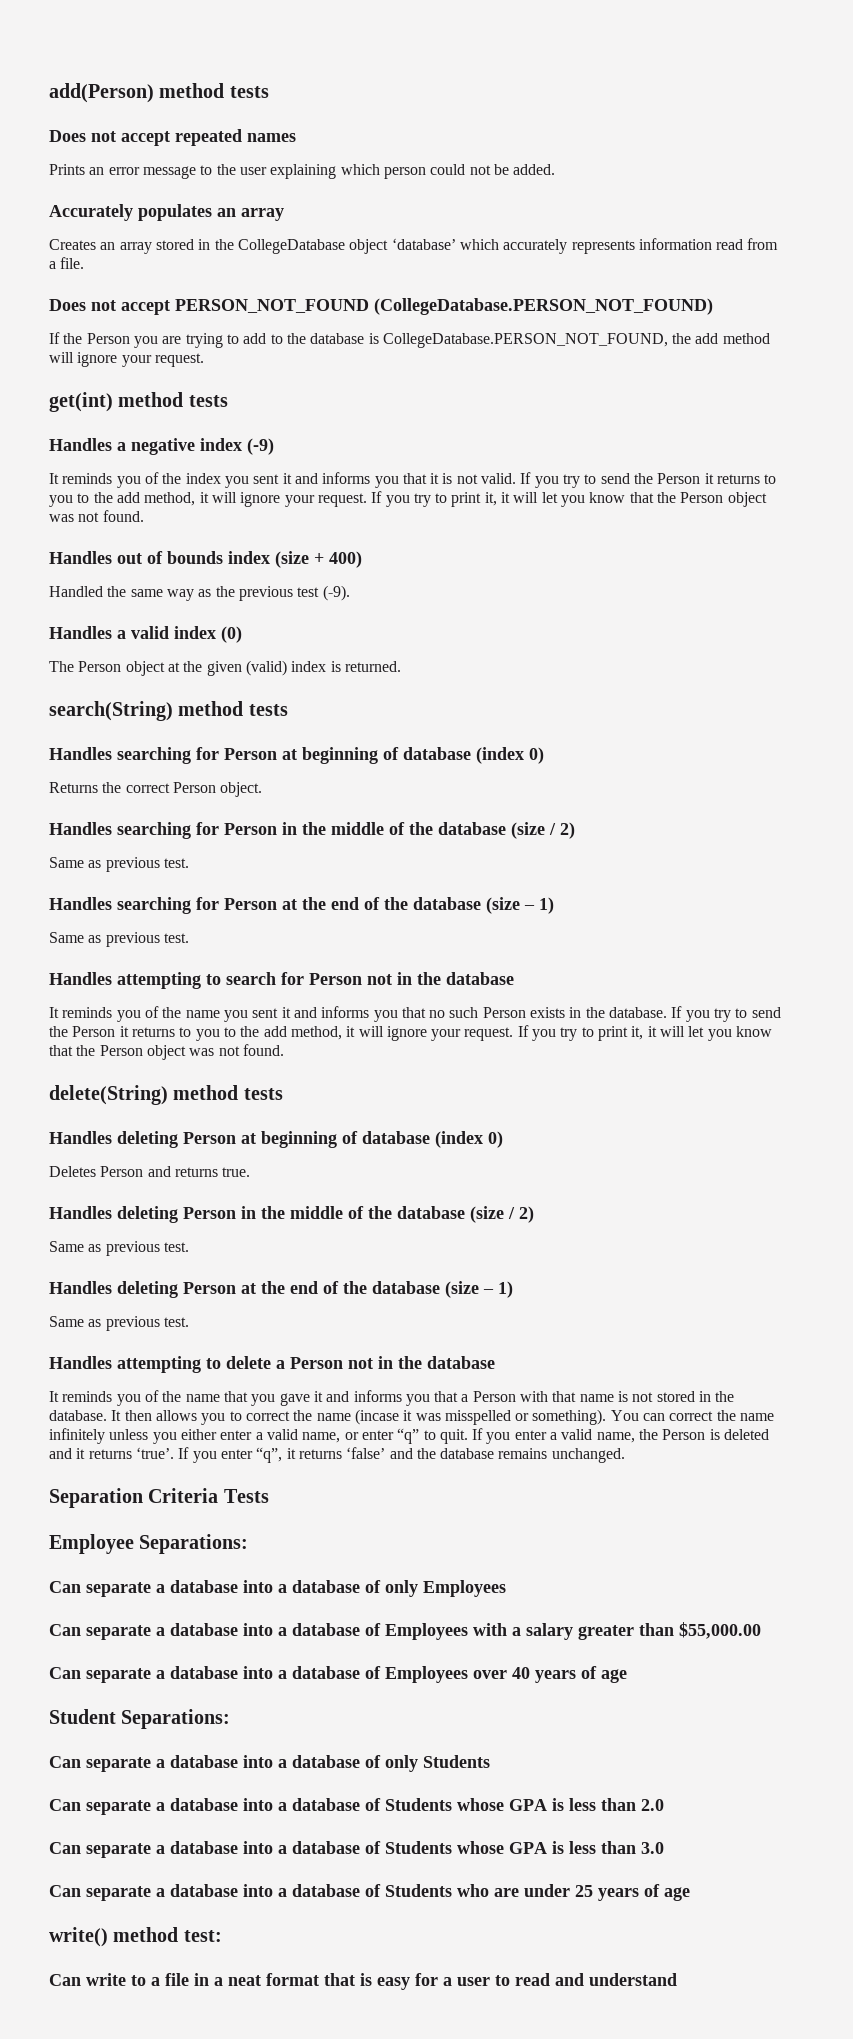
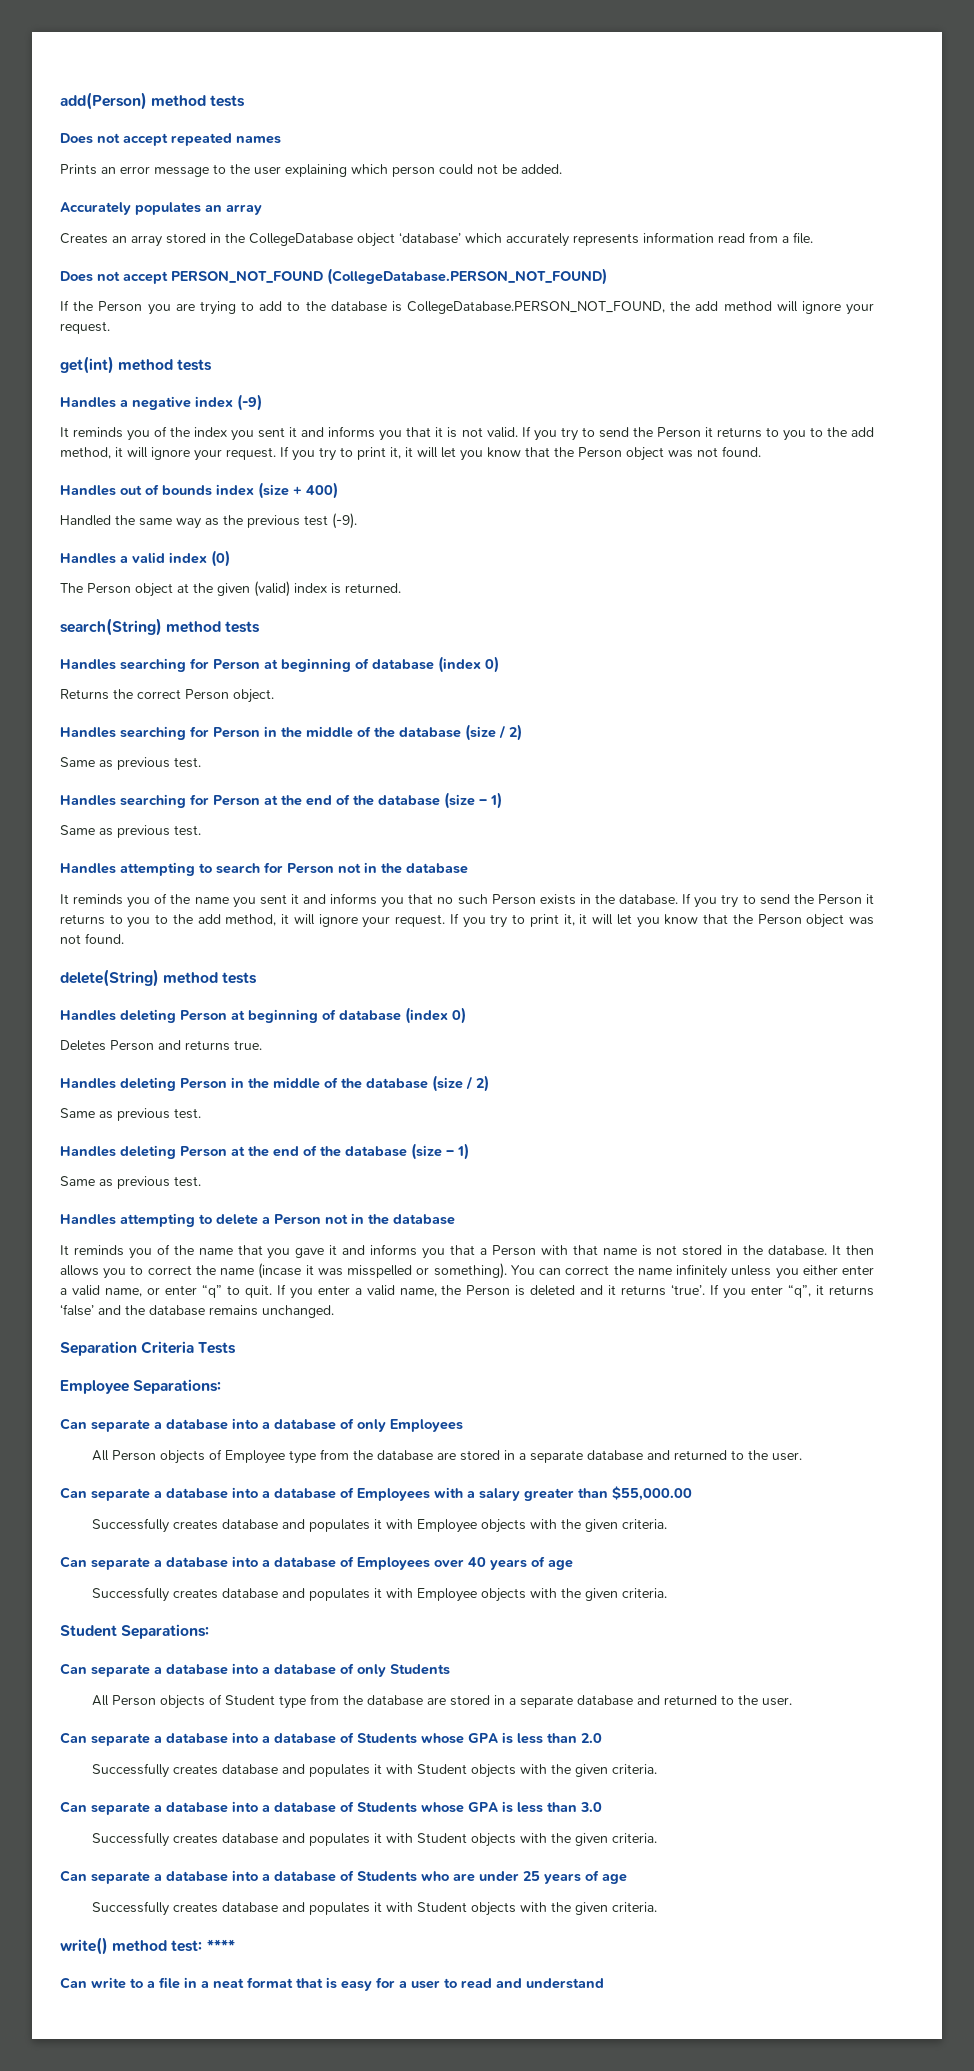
(506, 1588) none -> [92,1449,803,1464] // All Person objects of Employee type from the database are stored in a separate database and returned to the user.
(761, 1630) none -> [92,1518,668,1533] // Successfully creates database and populates it with Employee objects with the given criteria.
(627, 1676) none -> [92,1587,668,1602] // Successfully creates database and populates it with Employee objects with the given criteria.
(490, 1761) none -> [92,1694,793,1709] // All Person objects of Student type from the database are stored in a separate database and returned to the user.
(664, 1805) none -> [92,1763,658,1778] // Successfully creates database and populates it with Student objects with the given criteria.
(664, 1848) none -> [92,1832,658,1847] // Successfully creates database and populates it with Student objects with the given criteria.
(690, 1894) none -> [92,1901,658,1916] // Successfully creates database and populates it with Student objects with the given criteria.
(222, 1936) none -> [206,1939,235,1951] ****

